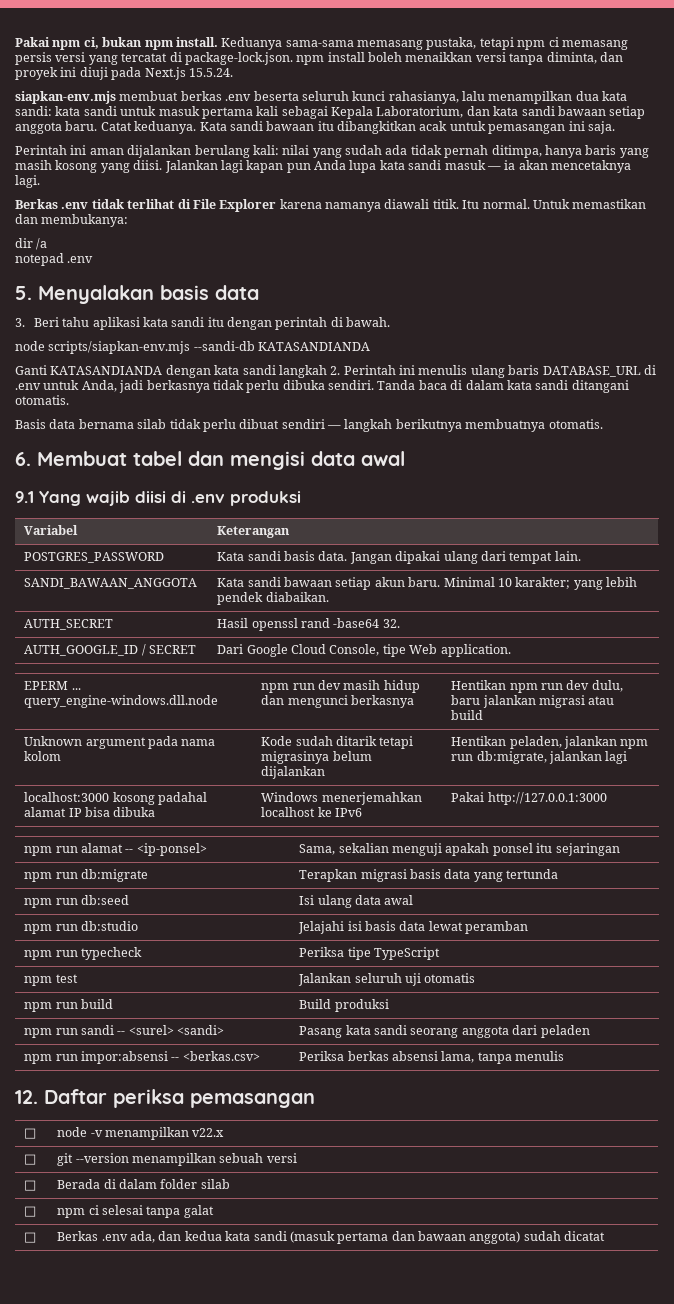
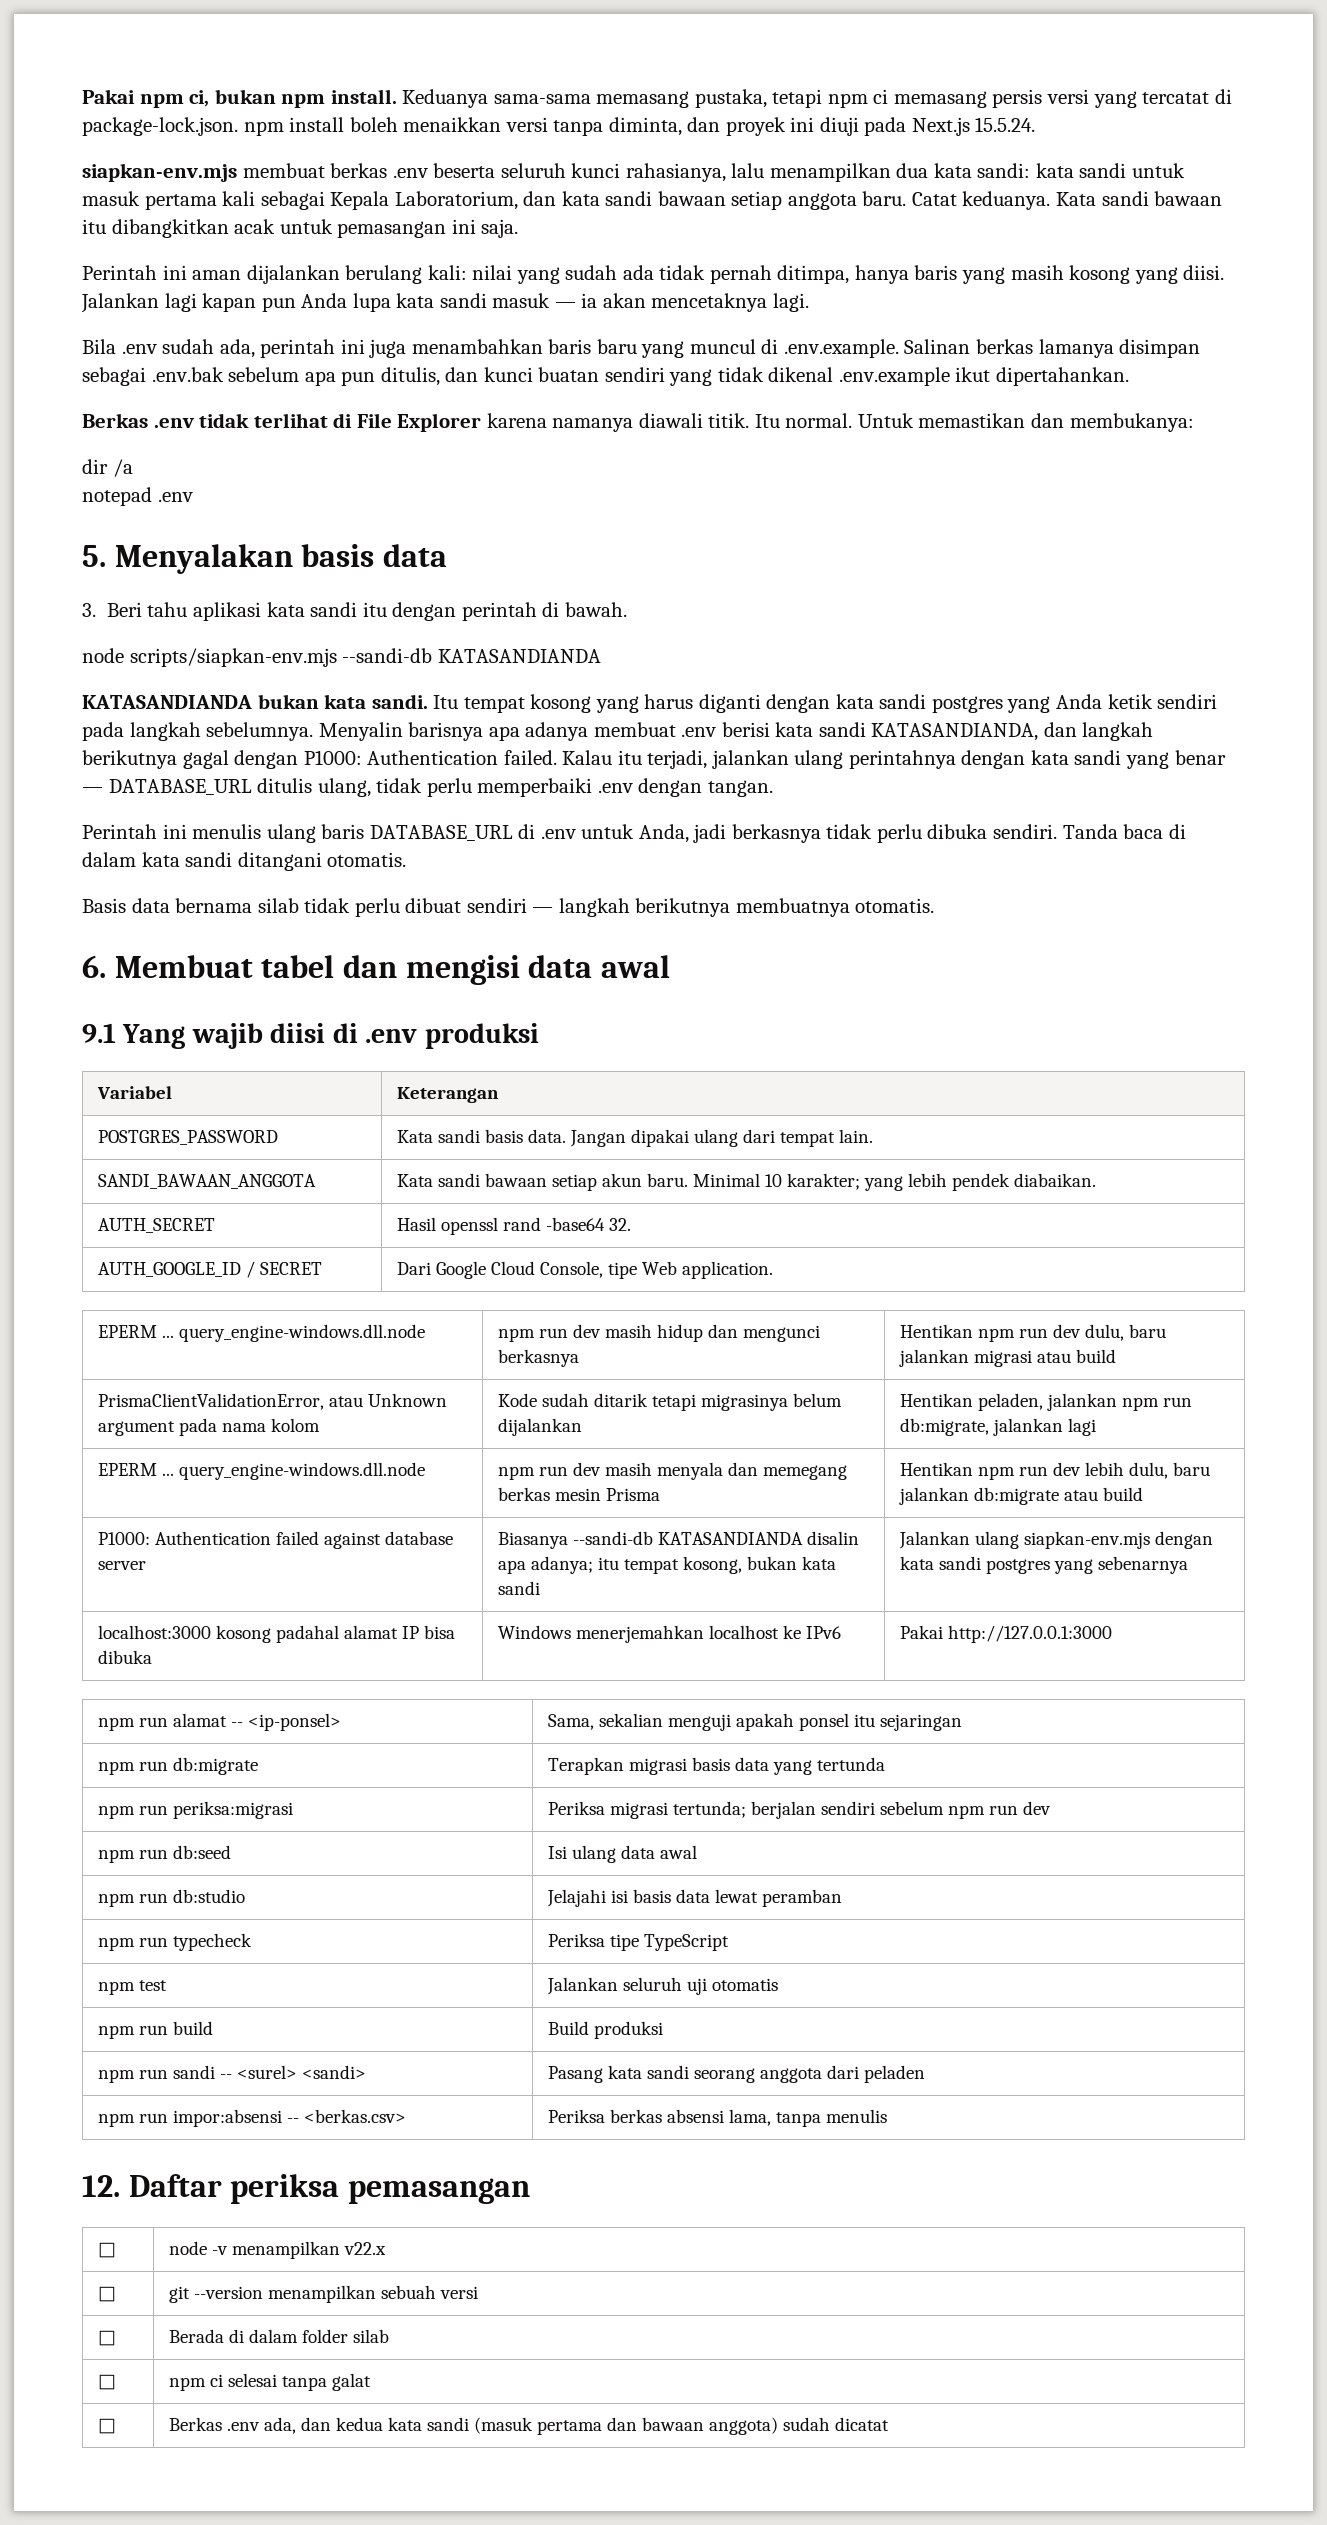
(40, 181) none -> [82,339,1201,358] [82,367,1130,386] // Bila .env sudah ada, perintah ini juga menambahkan baris baru yang muncul di .env.example. Salinan berkas lamanya disimpan sebagai .env.bak sebelum apa pun ditulis, dan kunci buatan sendiri yang tidak dikenal .env.example ikut dipertahankan.
[15,365,341,378] Ganti KATASANDIANDA dengan kata sandi langkah 2. -> [82,694,1218,713] [82,722,1154,741] [82,750,1226,769] [82,778,773,797] KATASANDIANDA bukan kata sandi. Itu tempat kosong yang harus diganti dengan kata sandi postgres yang Anda ketik sendiri pada langkah sebelumnya. Menyalin barisnya apa adanya membuat .env berisi kata sandi KATASANDIANDA, dan langkah berikutnya gagal dengan P1000: Authentication failed. Kalau itu terjadi, jalankan ulang perintahnya dengan kata sandi yang benar — DATABASE_URL ditulis ulang, tidak perlu memperbaiki .env dengan tangan. //
(484, 715) none -> [97,1393,363,1410] PrismaClientValidationError, atau
(628, 757) none -> [97,1462,425,1480] [497,1462,847,1480] [497,1487,660,1501] [899,1462,1210,1480] [898,1487,1143,1505] [97,1531,453,1549] [97,1561,146,1570] [497,1531,859,1549] [497,1556,836,1574] [497,1581,540,1595] [898,1531,1213,1549] [899,1556,1188,1574] // EPERM ... query_engine-windows.dll.node | npm run dev masih menyala dan memegang berkas mesin Prisma | Hentikan npm run dev lebih dulu, baru jalankan db:migrate atau build // P1000: Authentication failed against database server | Biasanya --sandi-db KATASANDIANDA disalin apa adanya; itu tempat kosong, bukan kata sandi | Jalankan ulang siapkan-env.mjs dengan kata sandi postgres yang sebenarnya
(559, 874) none -> [97,1801,293,1819] [547,1801,1051,1819] // npm run periksa:migrasi | Periksa migrasi tertunda; berjalan sendiri sebelum npm run dev

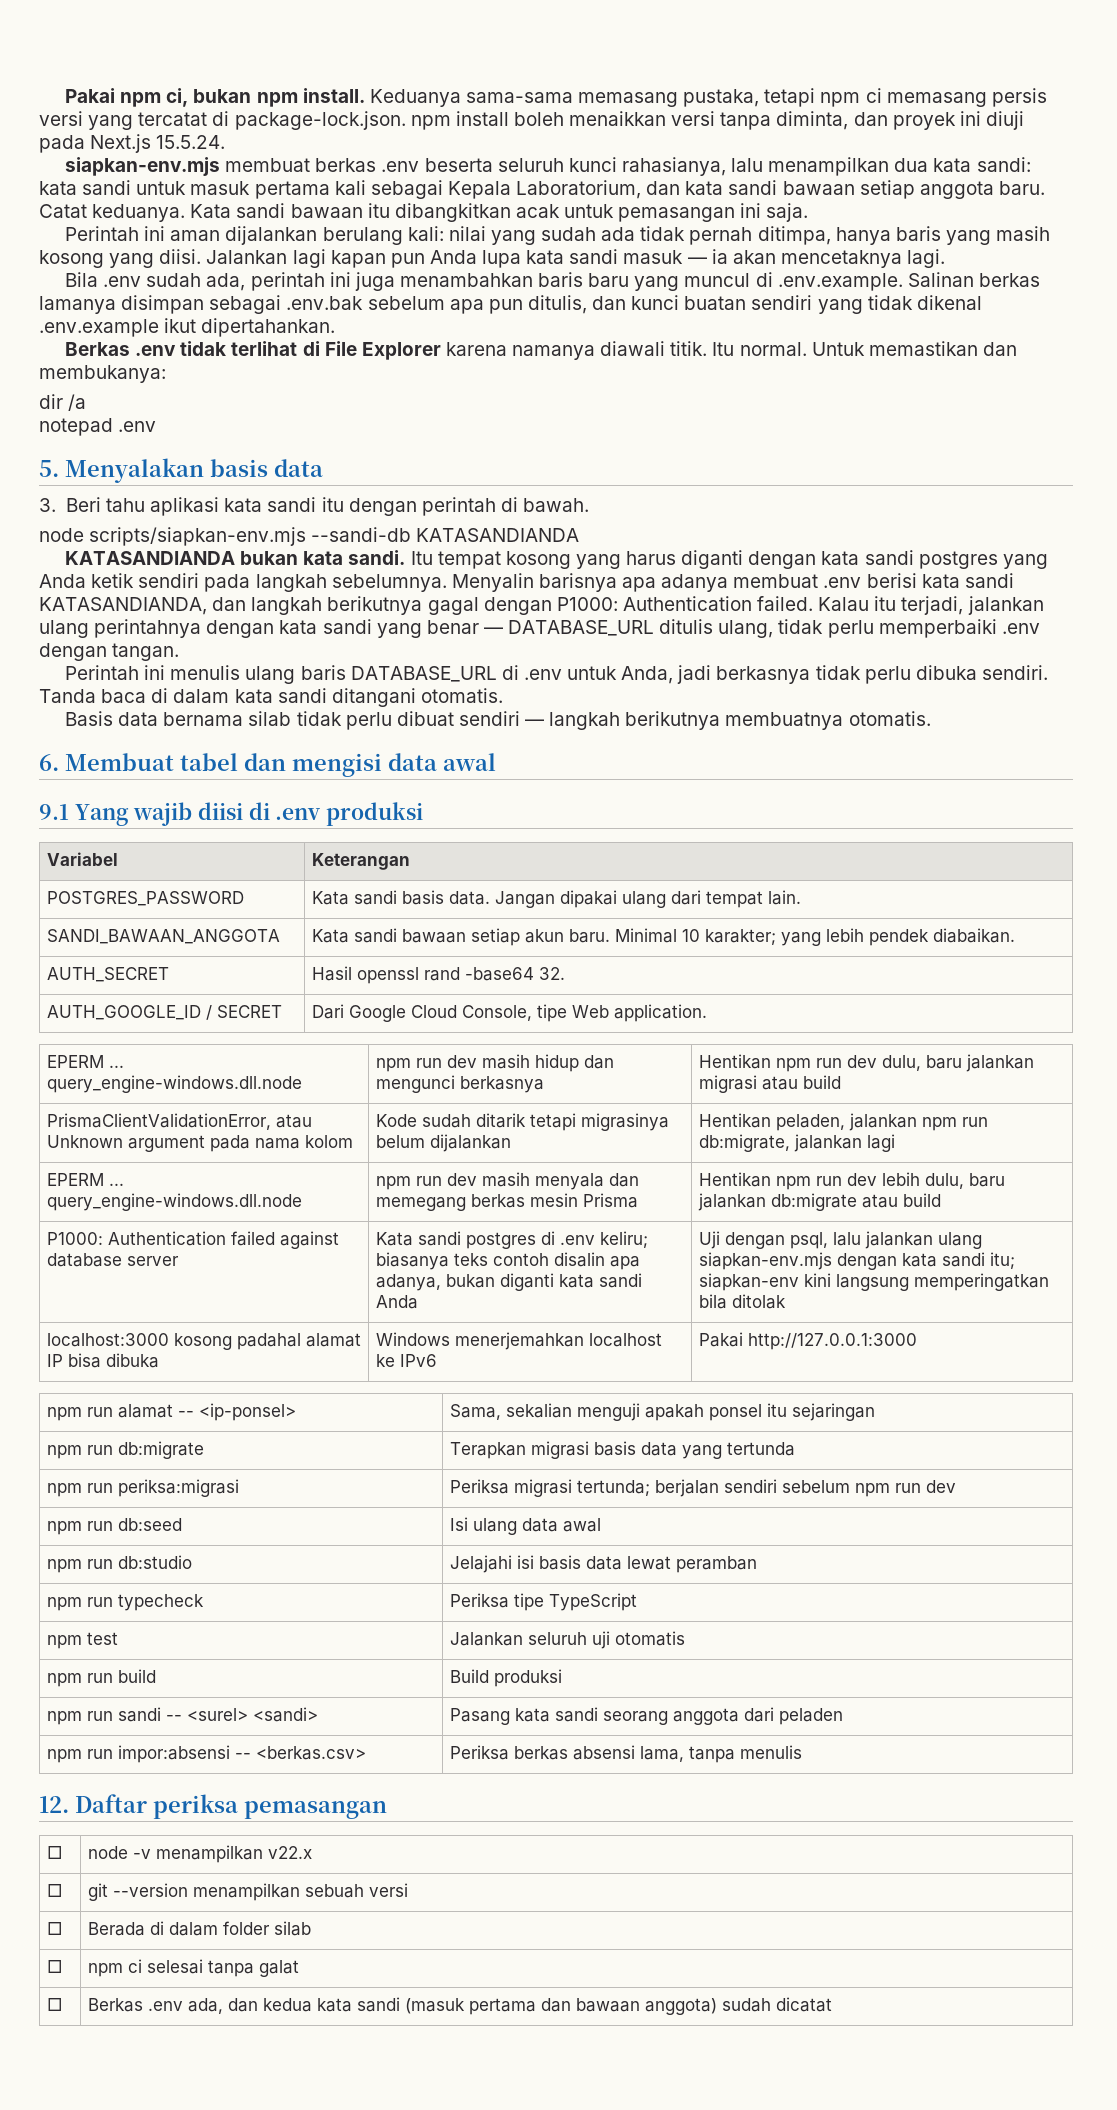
[497,1531,859,1549] [497,1556,836,1574] [497,1581,540,1595] [898,1531,970,1549] Biasanya --sandi-db KATASANDIANDA disalin apa adanya; itu tempat kosong, bukan kata sandi | Jalankan -> [375,1231,648,1249] [375,1252,640,1270] [375,1273,642,1291] [375,1295,418,1309] [698,1231,933,1249] Kata sandi postgres di .env keliru; biasanya teks contoh disalin apa adanya, bukan diganti kata sandi Anda | Uji dengan psql, lalu jalankan
[985,1556,1188,1574] postgres yang sebenarnya -> [989,1252,1015,1269] [698,1273,1049,1291] [698,1294,786,1309] itu; siapkan-env kini langsung memperingatkan bila ditolak

